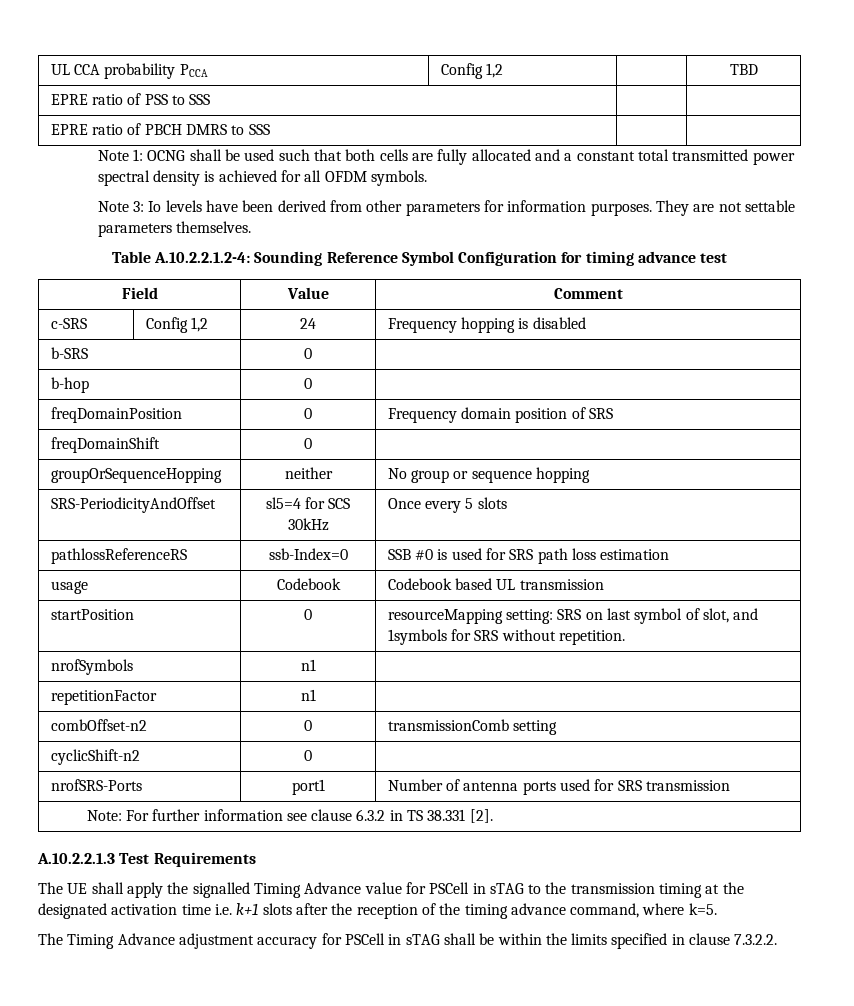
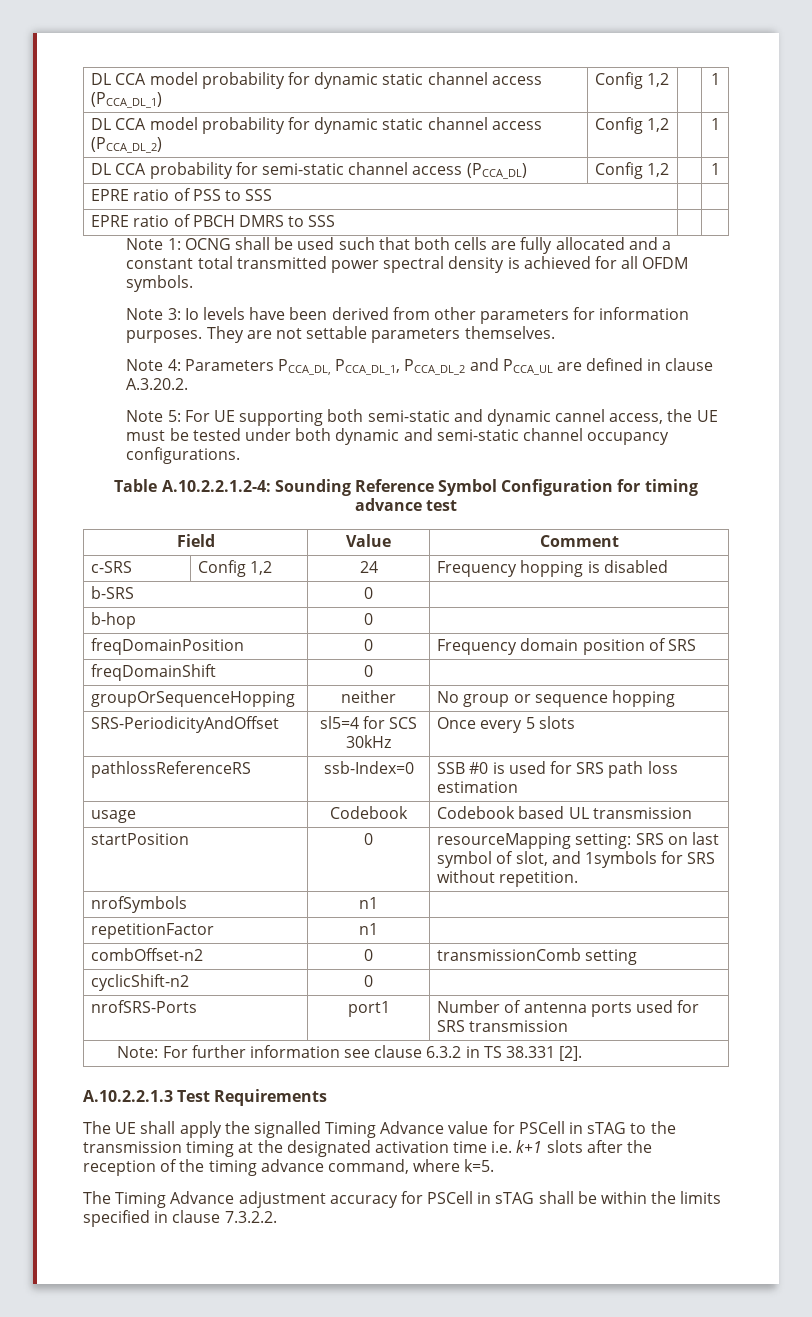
[50,63,208,79] [440,63,503,79] [729,64,758,75] UL CCA probability PCCA | Config 1,2 | | TBD -> [91,72,542,89] [91,92,163,108] [595,72,670,89] [710,73,720,85] [91,117,542,134] [91,137,163,153] [595,117,670,134] [710,118,720,130] [91,162,527,179] [595,162,670,179] [710,163,720,175] DL CCA model probability for dynamic static channel access (PCCA_DL_1) | Config 1,2 | | 1 // DL CCA model probability for dynamic static channel access (PCCA_DL_2) | Config 1,2 | | 1 // DL CCA probability for semi-static channel access (PCCA_DL) | Config 1,2 | | 1
(252, 227) none -> [126,358,714,375] [126,378,189,390] [126,409,718,426] [126,428,670,445] [126,447,241,464] // Note 4: Parameters PCCA_DL, PCCA_DL_1, PCCA_DL_2 and PCCA_UL are defined in clause A.3.20.2. // Note 5: For UE supporting both semi-static and dynamic cannel access, the UE must be tested under both dynamic and semi-static channel occupancy configurations.

